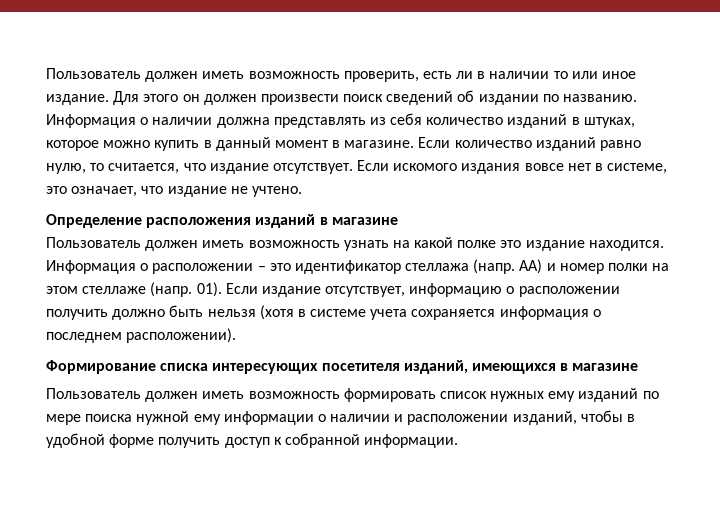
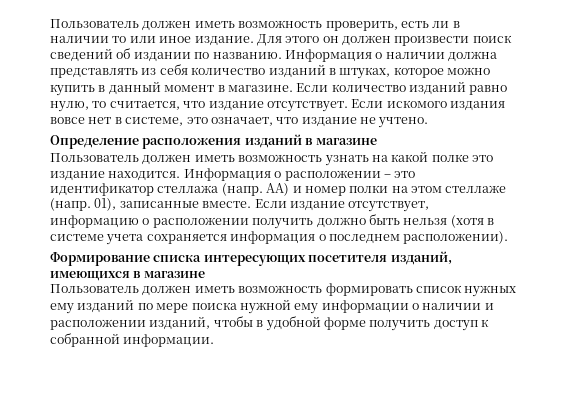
[196,282,222,297] 01). -> [94,198,252,211] 01), записанные вместе.

